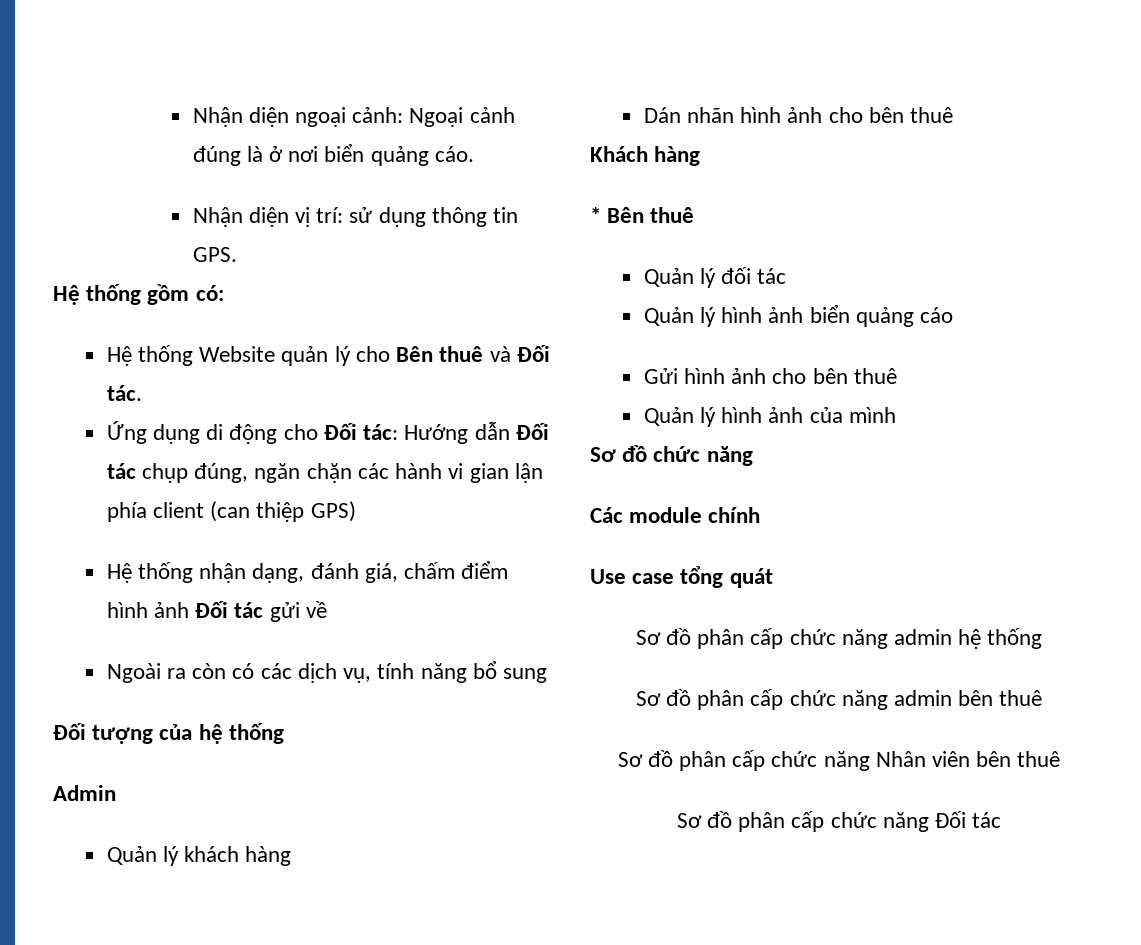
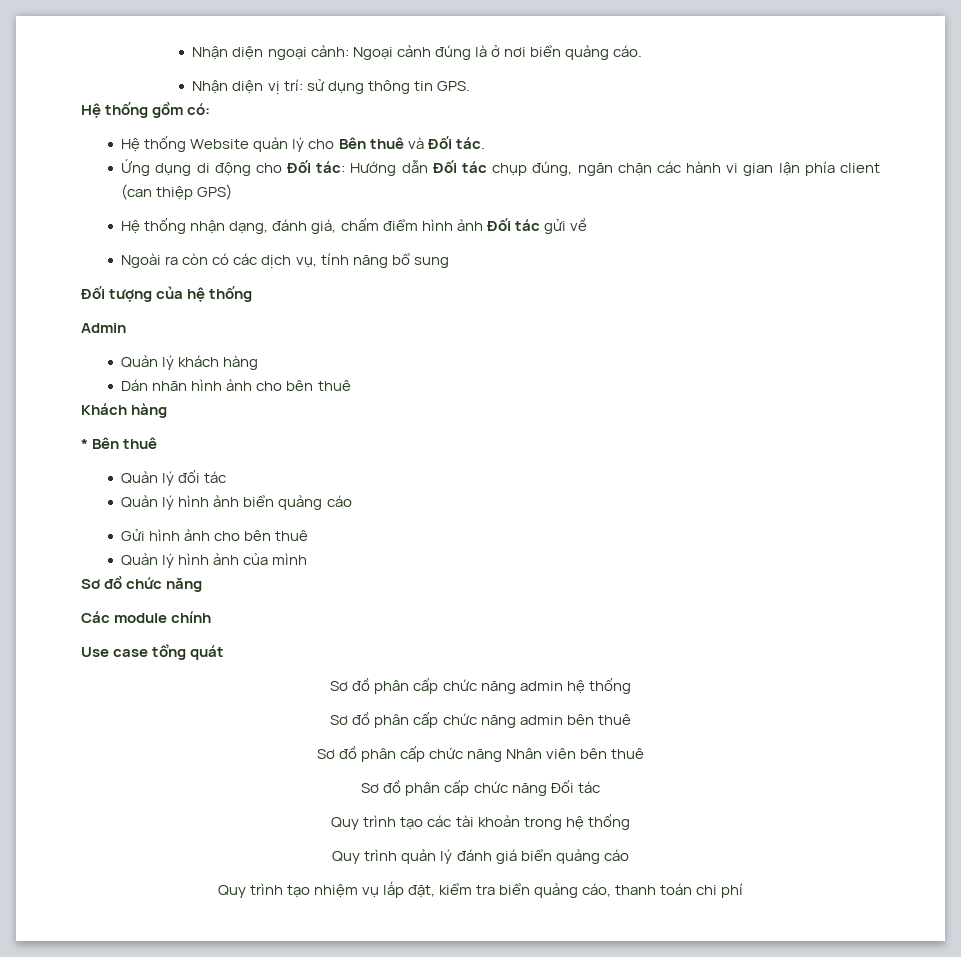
(1002, 820) none -> [331,814,630,830] [332,849,629,864] [217,881,744,898] // Quy trình tạo các tài khoản trong hệ thống // Quy trình quản lý đánh giá biển quảng cáo // Quy trình tạo nhiệm vụ lắp đặt, kiểm tra biển quảng cáo, thanh toán chi phí

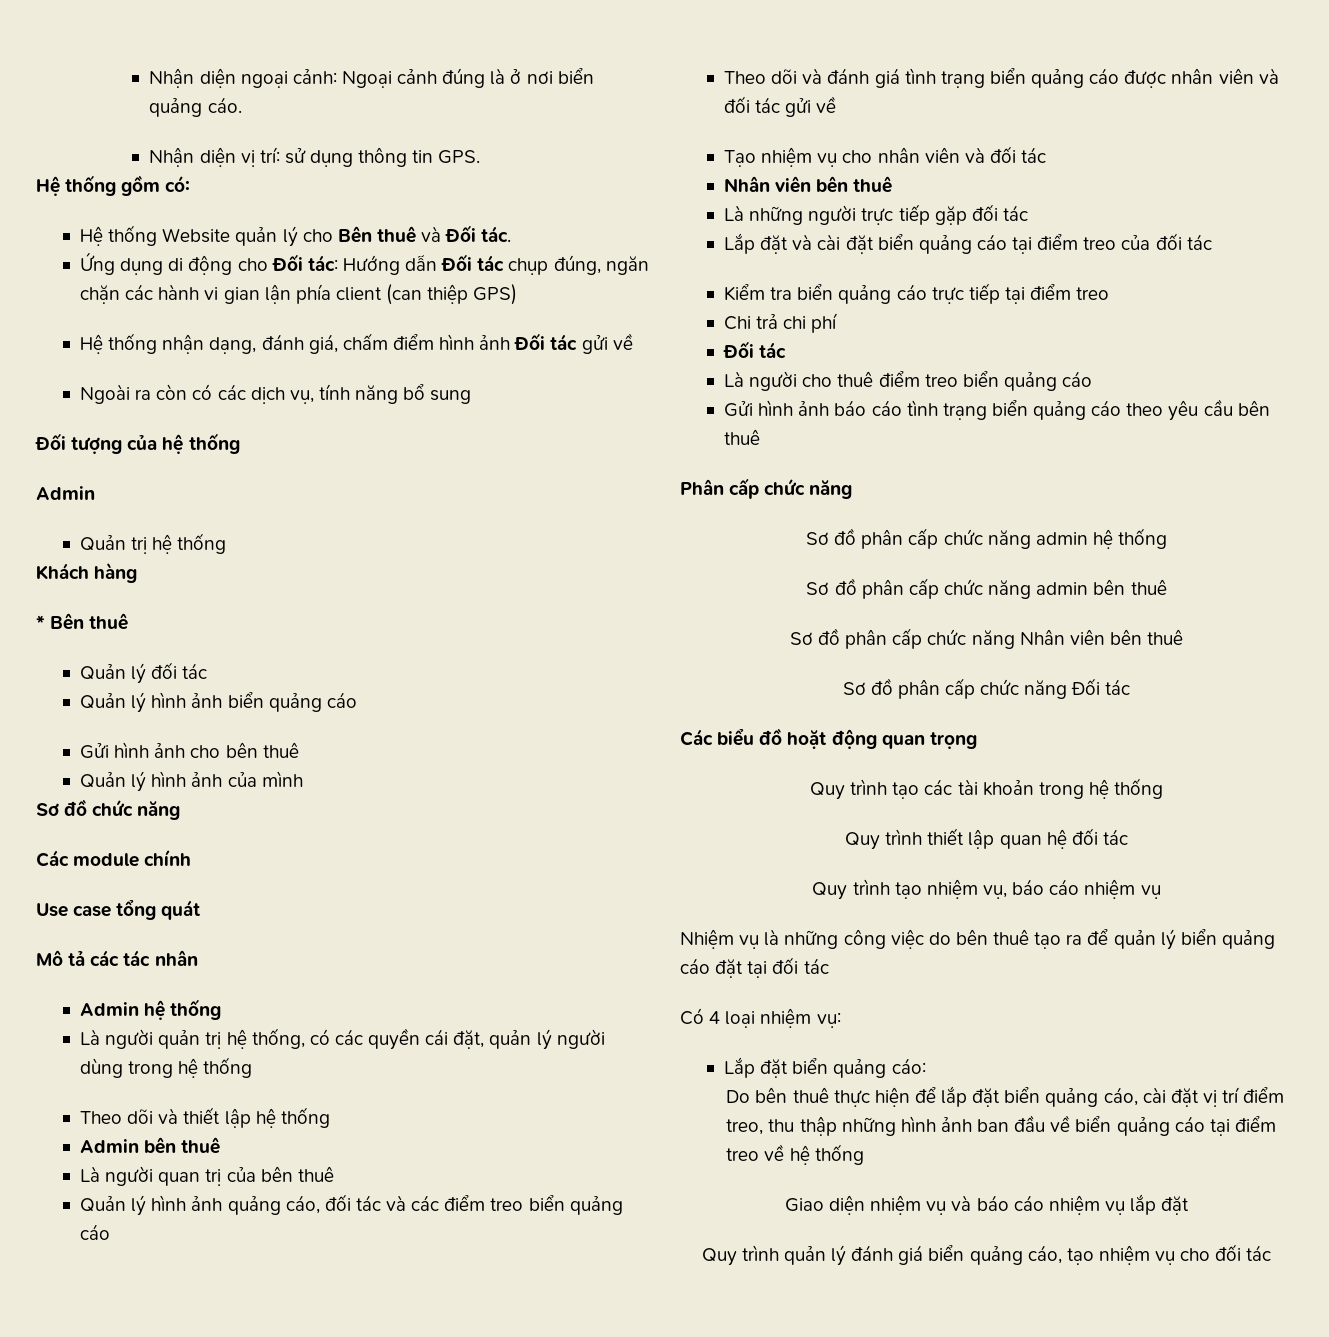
[162,355,259,370] [121,379,351,391] lý khách hàng // Dán nhãn hình ảnh cho bên thuê -> [131,533,227,554] trị hệ thống
(225, 652) none -> [36,950,198,966] [80,999,222,1020] [80,1028,605,1050] [80,1057,253,1078] [80,1107,330,1128] [80,1137,221,1154] [80,1166,334,1186] [80,1194,623,1216] [80,1224,111,1240] [724,68,1279,88] [724,96,837,117] [724,146,1047,167] [724,176,893,193] [724,204,1028,225] [724,233,1212,254] [724,283,1110,304] [724,313,839,333] [723,341,787,358] [724,371,1093,391] [724,399,1270,421] [724,429,761,445] [680,478,853,499] // Mô tả các tác nhân // Admin hệ thống // Là người quản trị hệ thống, có các quyền cái đặt, quản lý người dùng trong hệ thống // Theo dõi và thiết lập hệ thống // Admin bên thuê // Là người quan trị của bên thuê // Quản lý hình ảnh quảng cáo, đối tác và các điểm treo biển quảng cáo // Theo dõi và đánh giá tình trạng biển quảng cáo được nhân viên và đối tác gửi về // Tạo nhiệm vụ cho nhân viên và đối tác // Nhân viên bên thuê // Là những người trực tiếp gặp đối tác // Lắp đặt và cài đặt biển quảng cáo tại điểm treo của đối tác // Kiểm tra biển quảng cáo trực tiếp tại điểm treo // Chi trả chi phí // Đối tác // Là người cho thuê điểm treo biển quảng cáo // Gửi hình ảnh báo cáo tình trạng biển quảng cáo theo yêu cầu bên thuê // Phân cấp chức năng
(600, 787) none -> [680,728,977,749] // Các biểu đồ hoặt động quan trọng
(630, 822) none -> [845,828,1128,850] [812,879,1161,900] [680,929,1275,950] [680,957,829,978] [680,1008,841,1028] [724,1057,926,1078] [726,1086,1285,1107] [726,1115,1276,1136] [726,1144,864,1165] [784,1194,1190,1215] // Quy trình thiết lập quan hệ đối tác // Quy trình tạo nhiệm vụ, báo cáo nhiệm vụ // Nhiệm vụ là những công việc do bên thuê tạo ra để quản lý biển quảng cáo đặt tại đối tác // Có 4 loại nhiệm vụ: // Lắp đặt biển quảng cáo: // Do bên thuê thực hiện để lắp đặt biển quảng cáo, cài đặt vị trí điểm treo, thu thập những hình ảnh ban đầu về biển quảng cáo tại điểm treo về hệ thống // Giao diện nhiệm vụ và báo cáo nhiệm vụ lắp đặt
[603,849,629,861] [217,881,744,898] cáo // Quy trình tạo nhiệm vụ lắp đặt, kiểm tra biển quảng cáo, thanh toán chi phí -> [1027,1244,1272,1265] cáo, tạo nhiệm vụ cho đối tác

